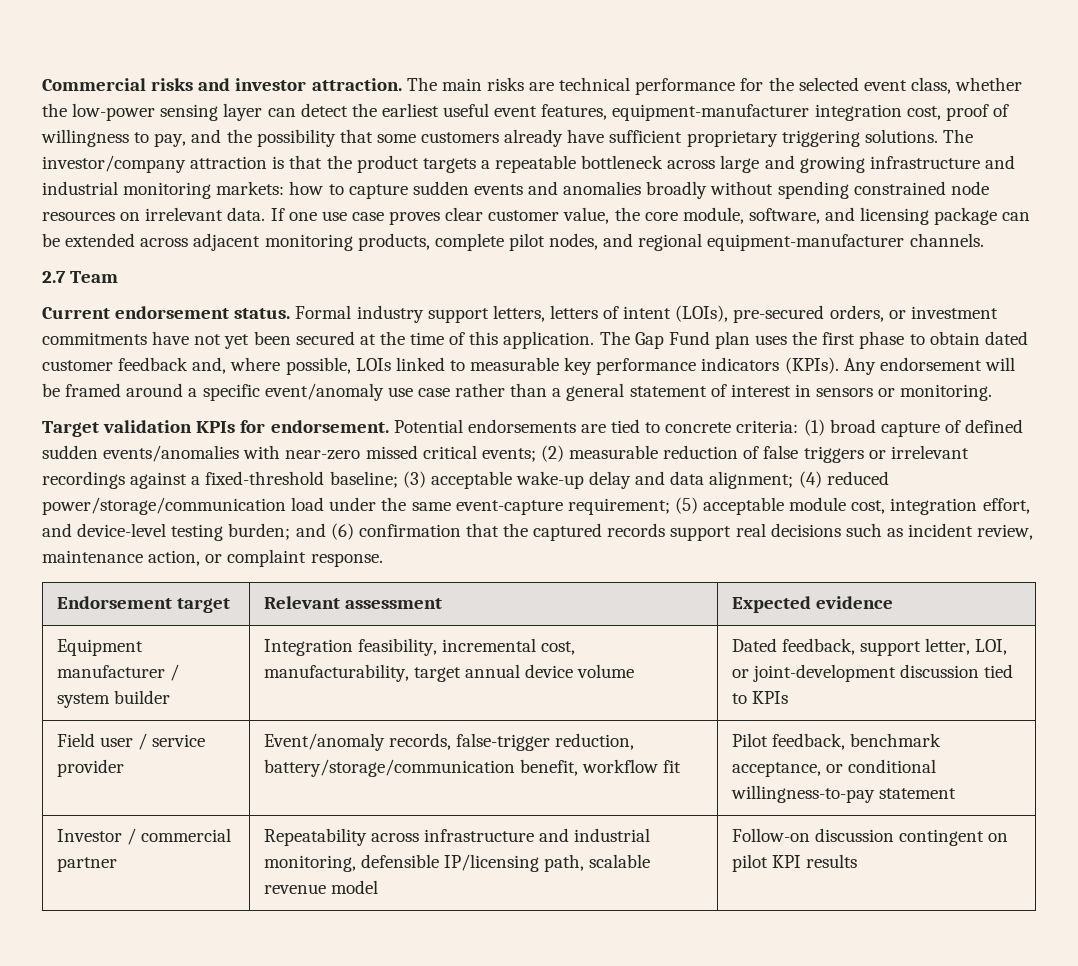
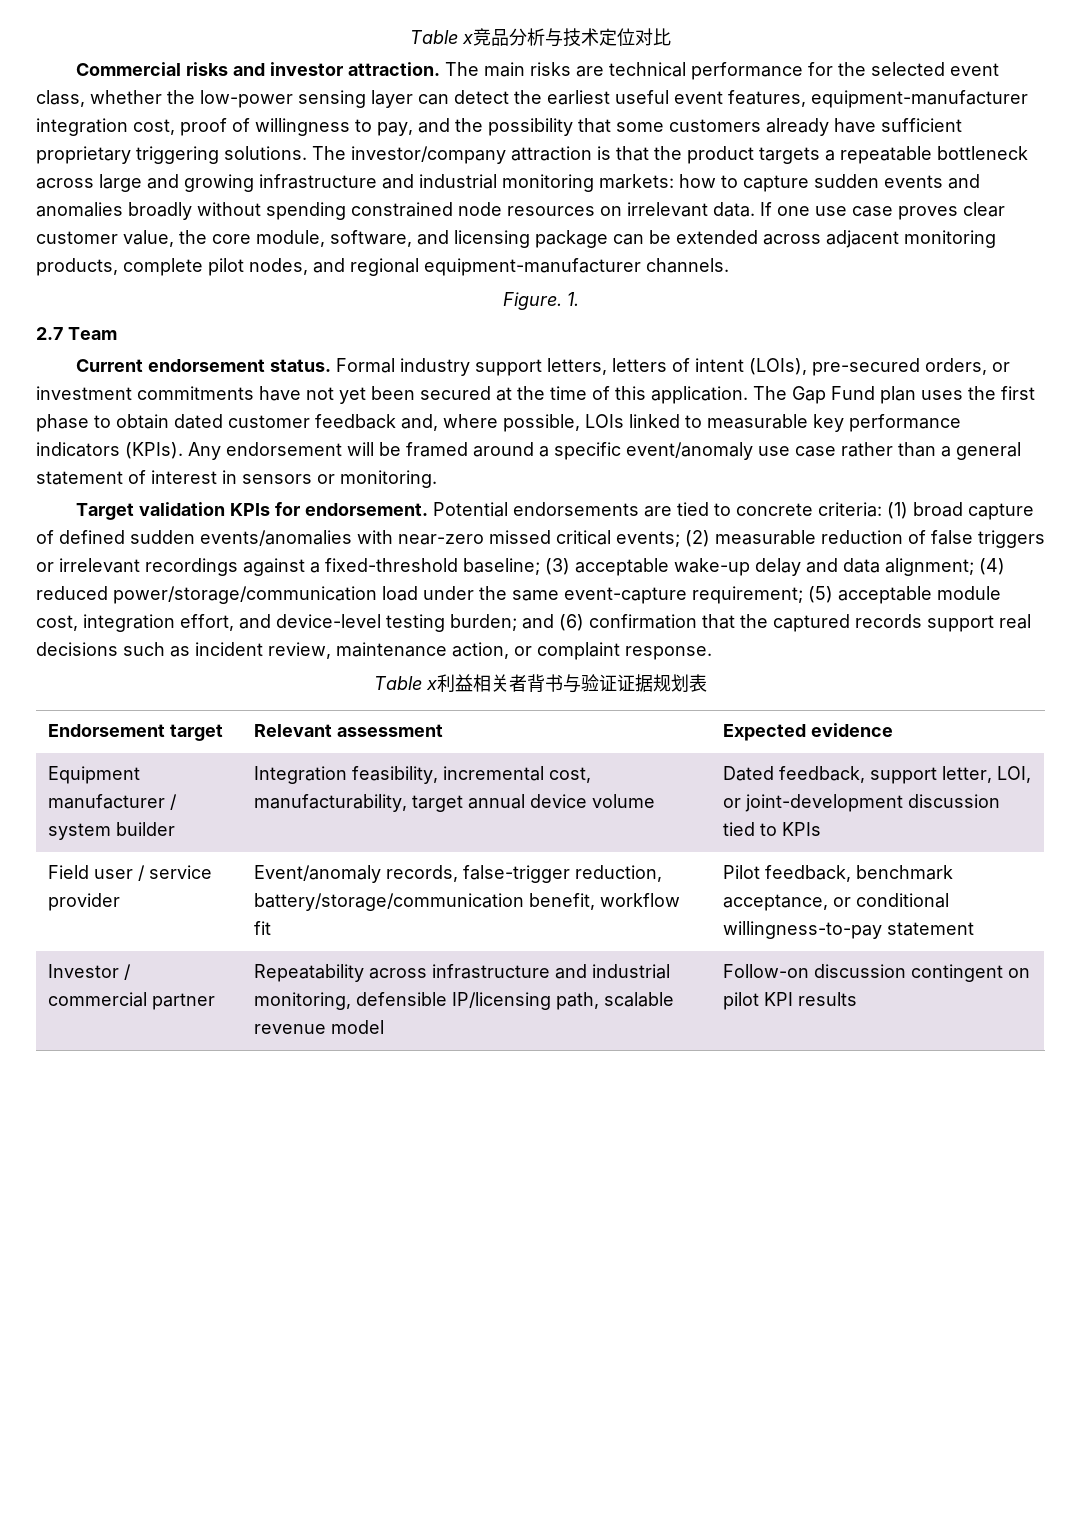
(42, 84) none -> [410,28,671,47] Table x竞品分析与技术定位对比 //
(984, 240) none -> [502,292,579,310] // Figure. 1.
(383, 560) none -> [374,674,707,693] // Table x利益相关者背书与验证证据规划表

